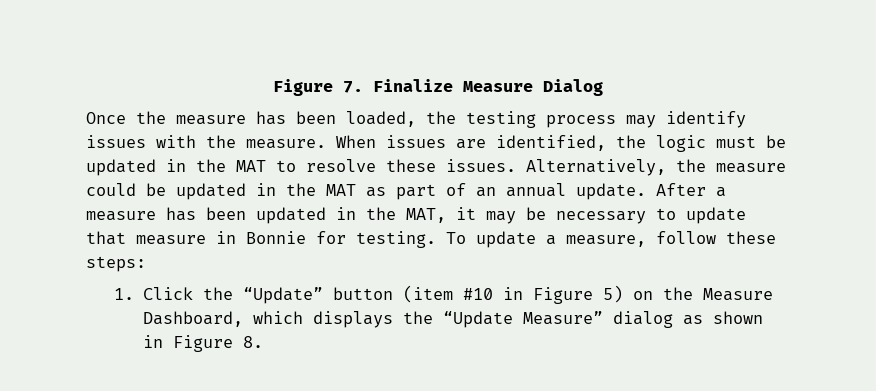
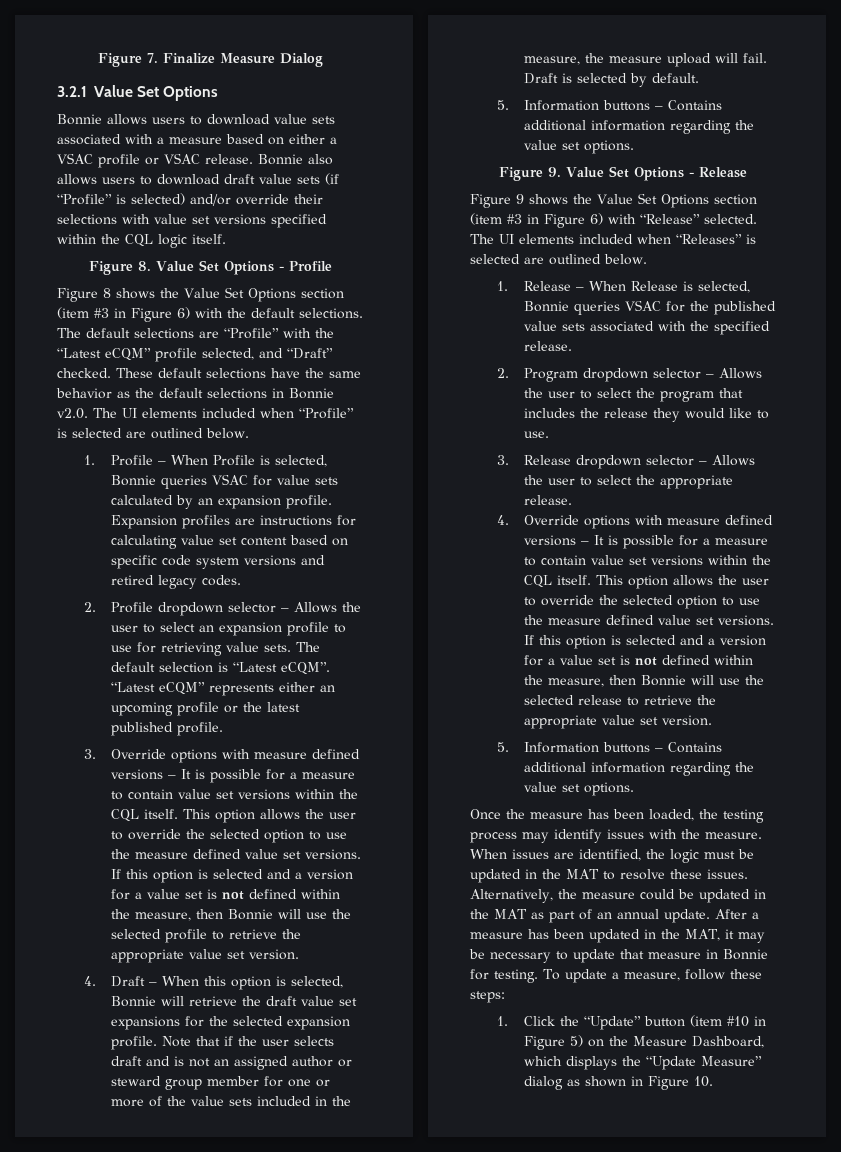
(603, 87) none -> [57,85,219,101] [57,114,335,125] [57,134,337,145] [57,153,333,168] [57,173,339,185] [57,193,323,206] [57,214,327,228] [57,234,226,248] [88,260,332,275] [57,287,344,302] [57,307,363,322] [57,328,334,339] [57,348,333,362] [57,368,361,379] [56,388,334,399] [57,408,354,419] [57,428,249,439] [83,455,327,467] [110,474,338,489] [110,495,332,509] [110,515,356,529] [110,535,348,549] [110,555,325,569] [110,575,241,589] [83,602,361,616] [110,622,346,636] [110,642,320,656] [110,662,330,675] [110,682,335,696] [110,702,300,716] [110,722,223,736] [83,749,360,763] [110,769,355,783] [110,789,358,800] [110,809,356,823] [110,829,347,843] [110,849,361,860] [110,869,353,883] [110,889,340,900] [110,909,351,921] [110,929,301,943] [110,949,299,963] [83,976,343,990] [110,996,357,1007] [110,1016,350,1030] [110,1036,334,1050] [110,1056,352,1070] [110,1076,330,1090] [110,1096,351,1107] [523,53,767,67] [523,73,699,87] [496,100,722,111] [523,120,754,134] [523,140,634,154] [499,166,747,181] [470,193,757,208] [470,213,757,228] [470,234,756,244] [470,254,647,265] [496,281,750,293] [523,300,776,315] [523,321,770,335] [523,341,572,351] [496,368,762,382] [523,388,743,402] [523,408,769,422] [523,431,549,438] [496,455,755,469] [523,475,733,489] [523,495,572,505] [496,515,773,529] [523,535,768,549] [523,555,771,566] [523,575,769,589] [523,595,760,609] [523,615,774,626] [523,635,766,649] [523,655,753,666] [523,675,764,687] [523,695,716,706] [523,715,712,729] [496,742,722,753] [523,762,754,776] [523,782,634,796] // 3.2.1 Value Set Options // Bonnie allows users to download value sets associated with a measure based on either a VSAC profile or VSAC release. Bonnie also allows users to download draft value sets (if “Profile” is selected) and/or override their selections with value set versions specified within the CQL logic itself. // Figure 8. Value Set Options - Profile // Figure 8 shows the Value Set Options section (item #3 in Figure 6) with the default selections. The default selections are “Profile” with the “Latest eCQM” profile selected, and “Draft” checked. These default selections have the same behavior as the default selections in Bonnie v2.0. The UI elements included when “Profile” is selected are outlined below. // 1. Profile – When Profile is selected, Bonnie queries VSAC for value sets calculated by an expansion profile. Expansion profiles are instructions for calculating value set content based on specific code system versions and retired legacy codes. // 2. Profile dropdown selector – Allows the user to select an expansion profile to use for retrieving value sets. The default selection is “Latest eCQM”. “Latest eCQM” represents either an upcoming profile or the latest published profile. // 3. Override options with measure defined versions – It is possible for a measure to contain value set versions within the CQL itself. This option allows the user to override the selected option to use the measure defined value set versions. If this option is selected and a version for a value set is not defined within the measure, then Bonnie will use the selected profile to retrieve the appropriate value set version. // 4. Draft – When this option is selected, Bonnie will retrieve the draft value set expansions for the selected expansion profile. Note that if the user selects draft and is not an assigned author or steward group member for one or more of the value sets included in the measure, the measure upload will fail. Draft is selected by default. // 5. Information buttons – Contains additional information regarding the value set options. // Figure 9. Value Set Options - Release // Figure 9 shows the Value Set Options section (item #3 in Figure 6) with “Release” selected. The UI elements included when “Releases” is selected are outlined below. // 1. Release – When Release is selected, Bonnie queries VSAC for the published value sets associated with the specified release. // 2. Program dropdown selector – Allows the user to select the program that includes the release they would like to use. // 3. Release dropdown selector – Allows the user to select the appropriate release. // 4. Override options with measure defined versions – It is possible for a measure to contain value set versions within the CQL itself. This option allows the user to override the selected option to use the measure defined value set versions. If this option is selected and a version for a value set is not defined within the measure, then Bonnie will use the selected release to retrieve the appropriate value set version. // 5. Information buttons – Contains additional information regarding the value set options.
[242,336,263,348] 8. -> [693,1076,713,1087] 10.

